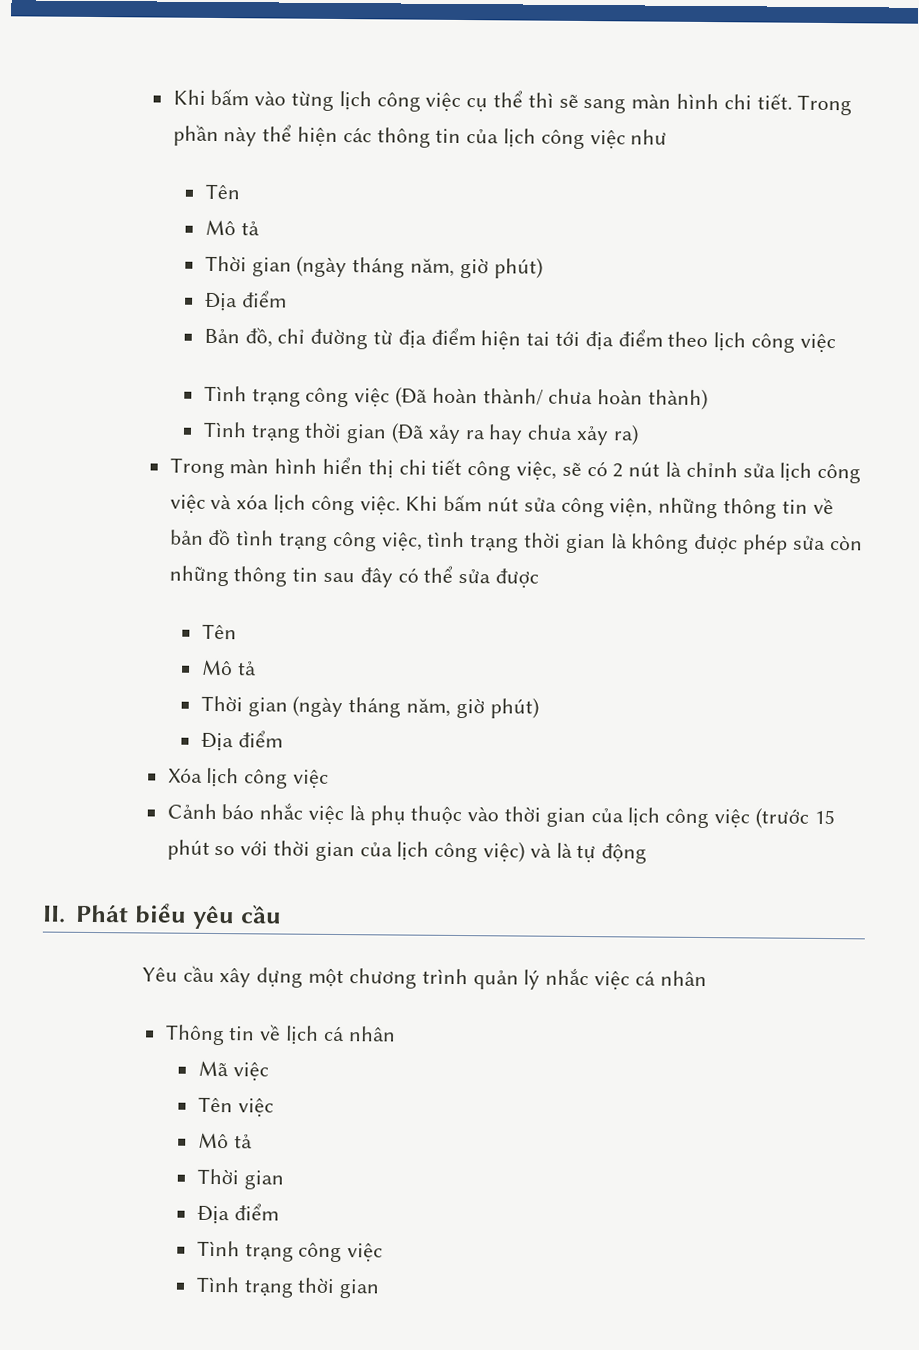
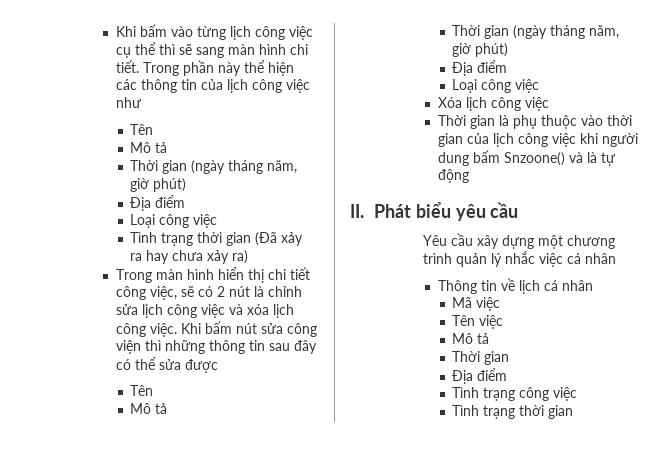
[203,327,836,354] [203,385,709,411] Bản đồ, chỉ đường từ địa điểm hiện tai tới địa điểm theo lịch công việc // Tình trạng công việc (Đã hoàn thành/ chưa hoàn thành) -> [130,214,218,228] Loại công việc
[609,497,834,519] [169,528,863,555] viện, những thông tin về bản đồ tình trạng công việc, tình trạng thời gian là không được phép sửa còn -> [116,340,162,354] viện thì
(283, 739) none -> [452,79,540,93] // Loại công việc
[166,802,344,826] Cảnh báo nhắc việc -> [438,115,496,129] Thời gian
[754,807,835,829] [166,839,525,863] (trước 15 phút so với thời gian của lịch công việc) -> [580,133,639,147] [438,150,566,166] khi người dung bấm Snzoone()

